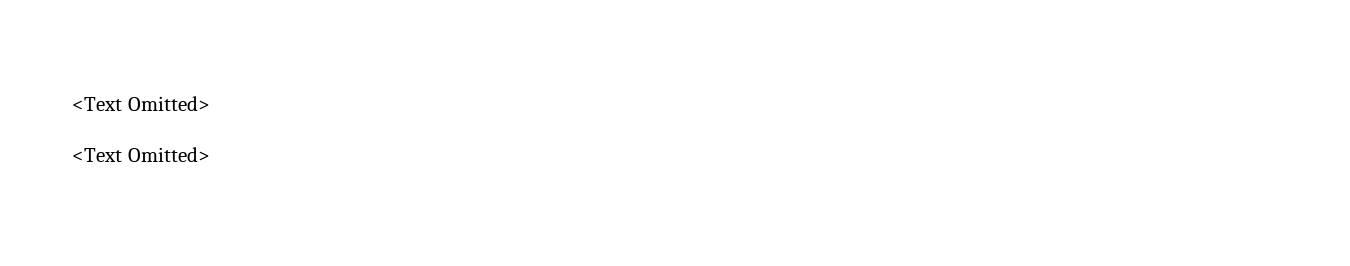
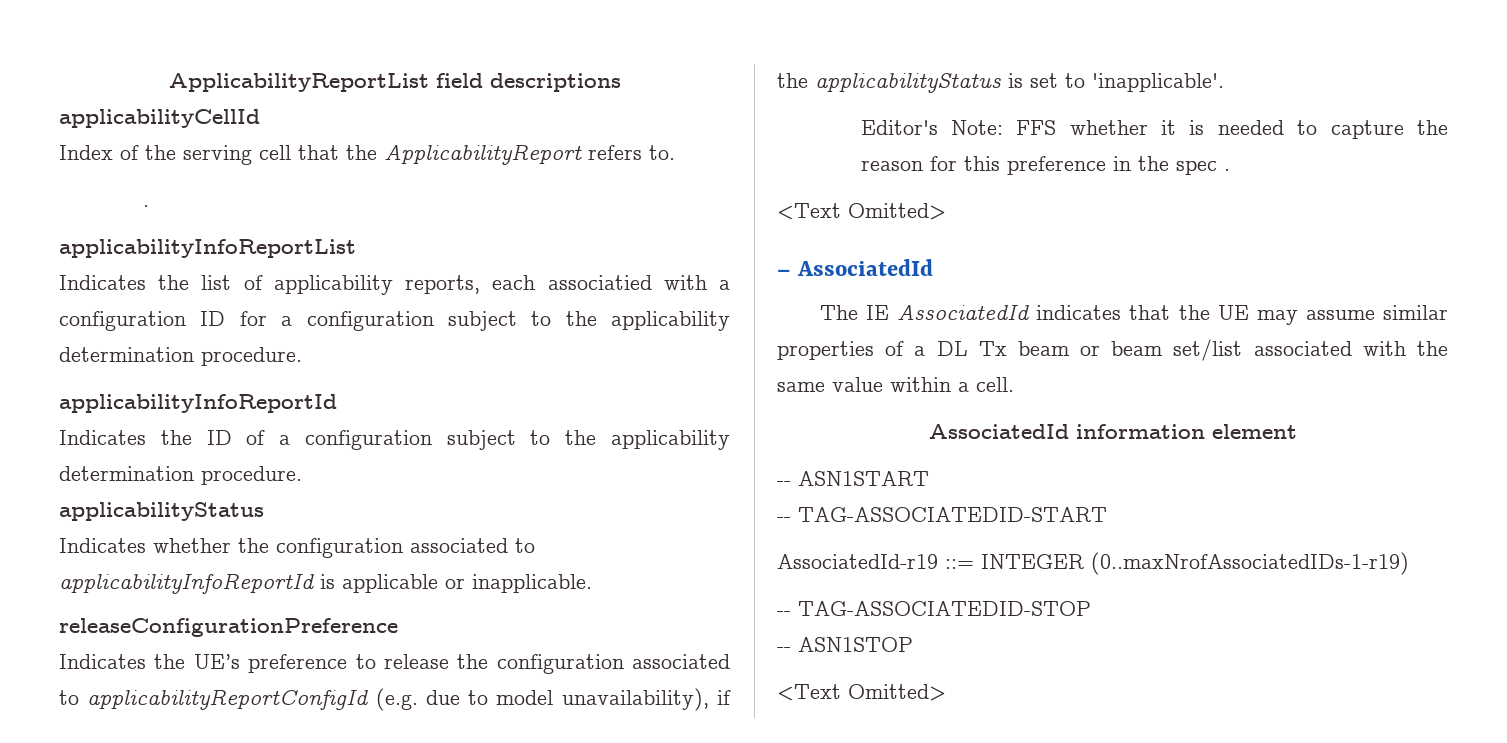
[72,96,210,111] <Text Omitted> -> [168,73,621,92] [59,109,260,128] [59,144,675,165] [142,205,149,207] [59,239,356,258] [59,275,730,295] [59,311,730,331] [59,347,302,366] [59,394,337,413] [59,430,730,450] [59,466,302,485] [59,502,264,521] [59,538,535,558] [59,573,592,594] [59,618,398,637] [59,654,730,674] [59,688,731,711] [777,73,1224,93] [860,120,1448,139] [860,156,1230,175] [777,203,946,220] [777,259,934,276] [819,305,1449,325] [777,339,1448,361] [777,377,1014,392] [928,424,1297,439] [777,471,929,486] [777,507,1107,522] [777,552,1409,575] [777,601,1091,616] [777,637,913,652] ApplicabilityReportList field descriptions // applicabilityCellId // Index of the serving cell that the ApplicabilityReport refers to. // . // applicabilityInfoReportList // Indicates the list of applicability reports, each associatied with a configuration ID for a configuration subject to the applicability determination procedure. // applicabilityInfoReportId // Indicates the ID of a configuration subject to the applicability determination procedure. // applicabilityStatus // Indicates whether the configuration associated to applicabilityInfoReportId is applicable or inapplicable. // releaseConfigurationPreference // Indicates the UE’s preference to release the configuration associated to applicabilityReportConfigId (e.g. due to model unavailability), if the applicabilityStatus is set to 'inapplicable'. // Editor's Note: FFS whether it is needed to capture the reason for this preference in the spec . // <Text Omitted> // – AssociatedId // The IE AssociatedId indicates that the UE may assume similar properties of a DL Tx beam or beam set/list associated with the same value within a cell. // AssociatedId information element // -- ASN1START // -- TAG-ASSOCIATEDID-START // AssociatedId-r19 ::= INTEGER (0..maxNrofAssociatedIDs-1-r19) // -- TAG-ASSOCIATEDID-STOP // -- ASN1STOP

